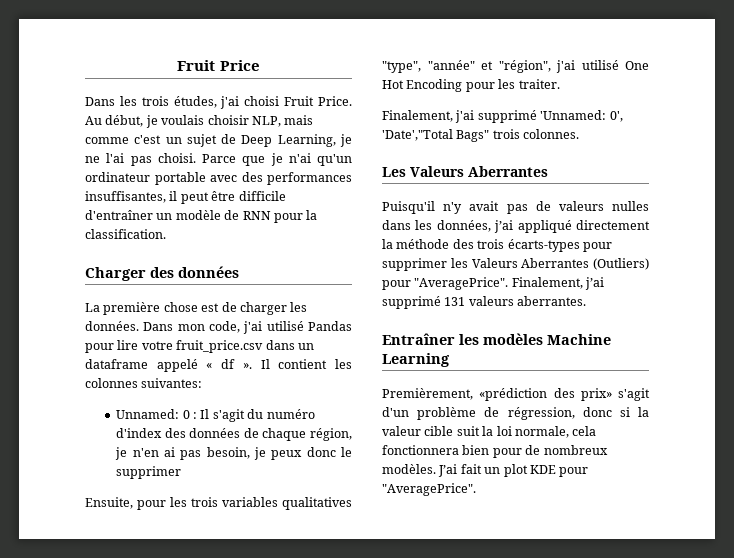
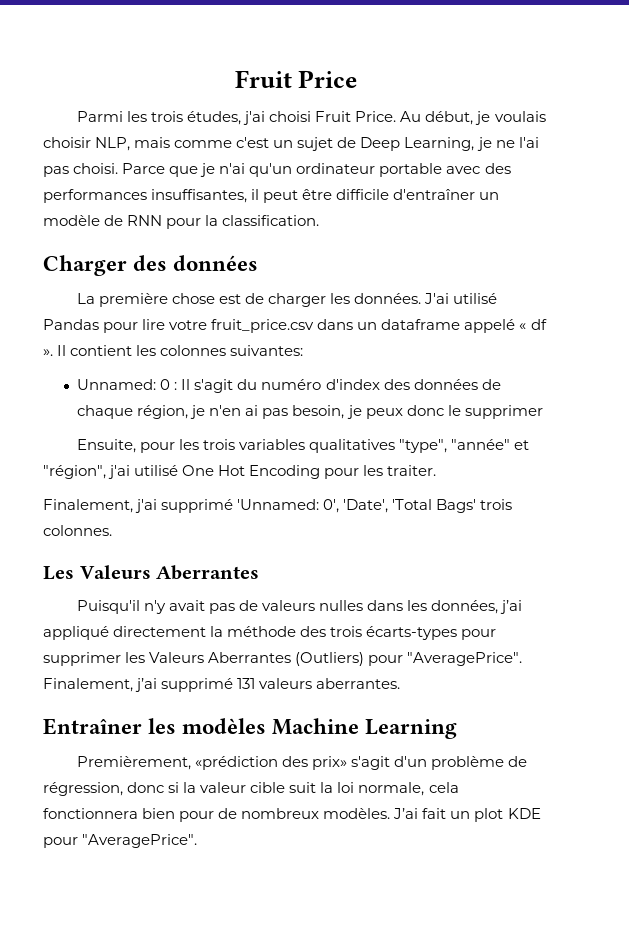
[85,97,115,106] Dans -> [76,111,123,122] Parmi
[143,321,263,334] Dans mon code, j'ai -> [424,293,450,304] J'ai
[382,129,490,142] 'Date',"Total Bags" -> [343,499,477,513] 'Date', 'Total Bags'

